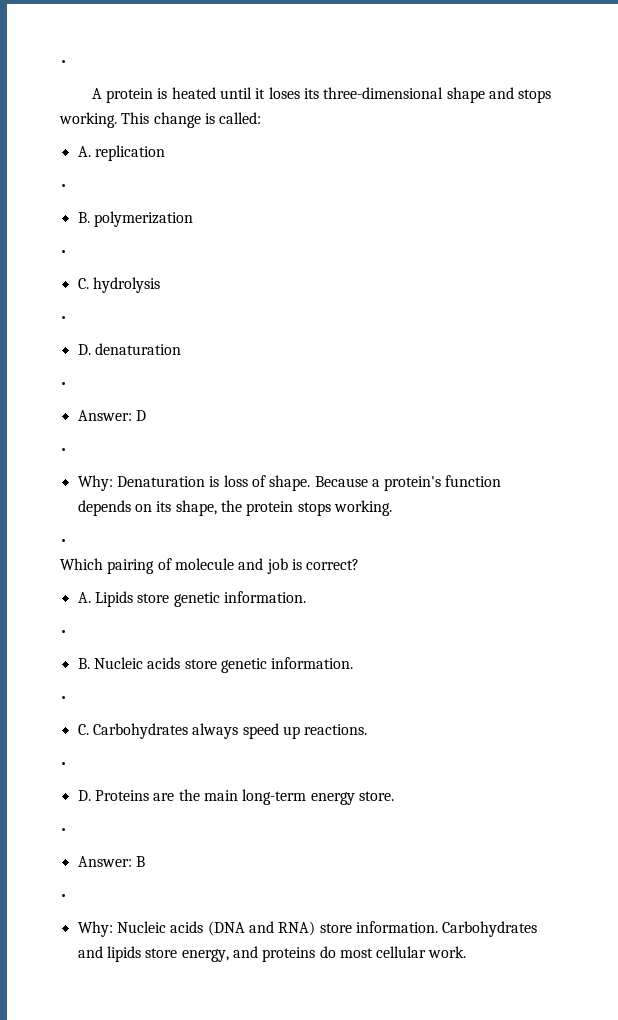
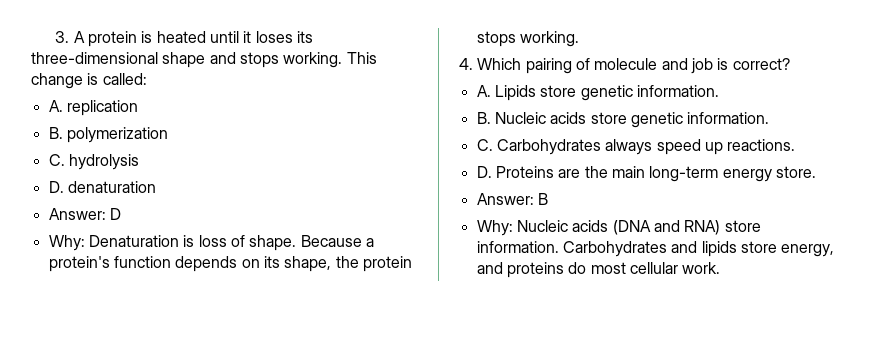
[60,60,67,66] • // -> [55,31,70,43] 3.
[60,184,67,190] // • -> (138, 108) none
[60,250,67,256] // • -> (168, 135) none
[60,316,67,322] // • -> (139, 162) none
[60,382,67,388] // • -> (156, 187) none
[60,448,67,454] // • -> (121, 214) none
[60,539,67,545] • // -> [459,58,473,70] 4.
[60,630,67,636] // • -> (719, 91) none
[60,696,67,702] // • -> (770, 118) none
[60,762,67,768] // • -> (796, 145) none
[60,828,67,834] // • -> (816, 172) none
[60,894,67,900] // • -> (548, 199) none

